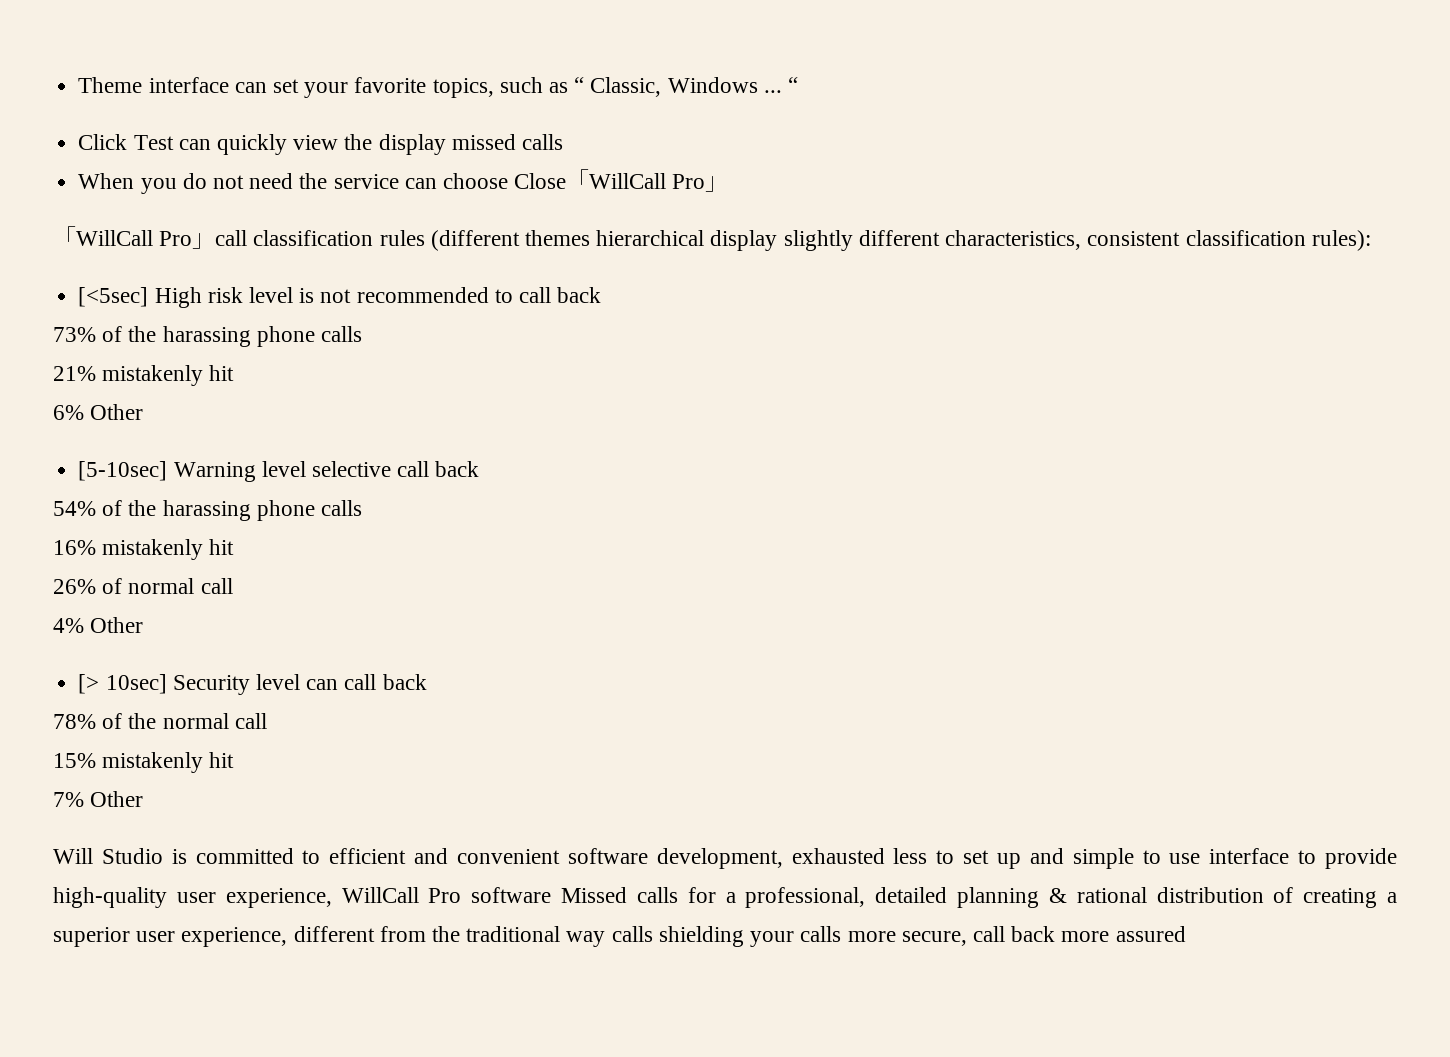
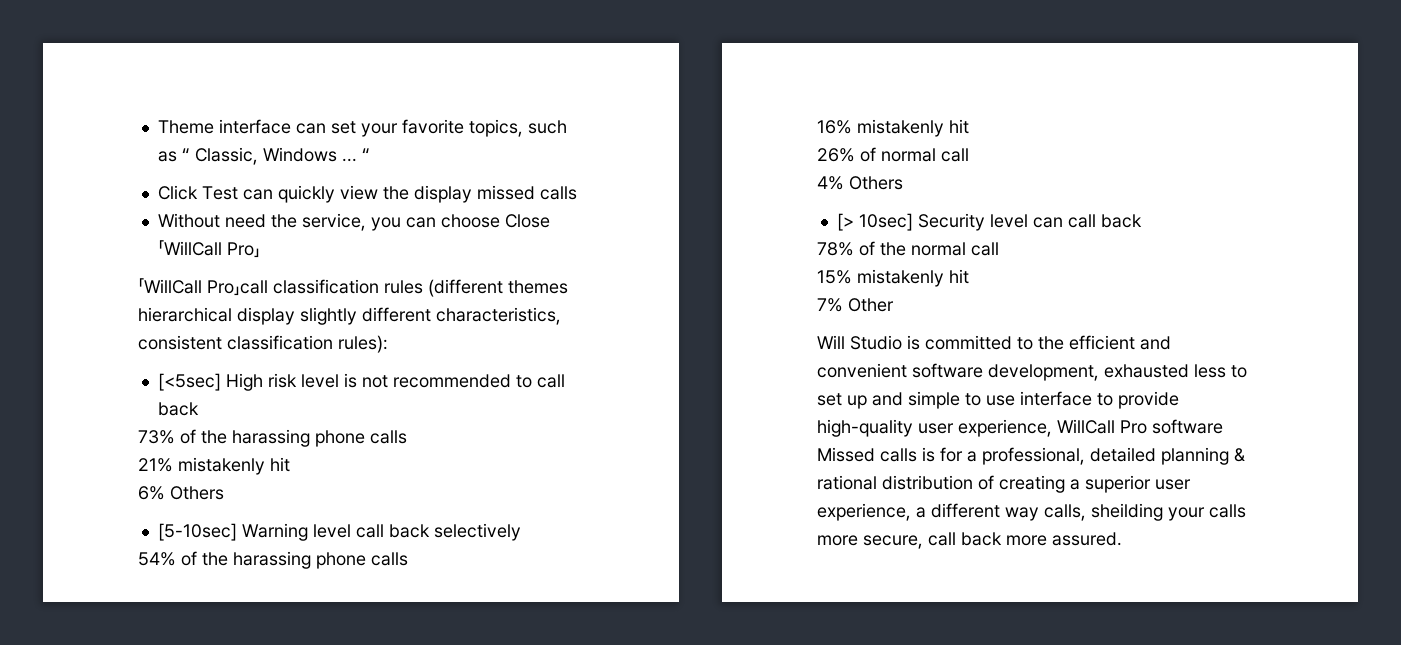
[78,173,399,194] When you do not need the service -> [157,213,401,231] Without need the service, you
[90,404,144,420] Other -> [170,486,224,500] Others
[311,461,480,477] selective call back -> [355,523,521,541] call back selectively
[90,617,144,633] Other -> [849,176,903,190] Others
(321, 857) none -> [1038,336,1064,350] the
(678, 895) none -> [922,447,935,462] is
[293,926,744,947] different from the traditional way calls shielding -> [916,503,1163,521] a different way calls, sheilding
[1115,926,1186,942] assured -> [1052,532,1122,546] assured.

